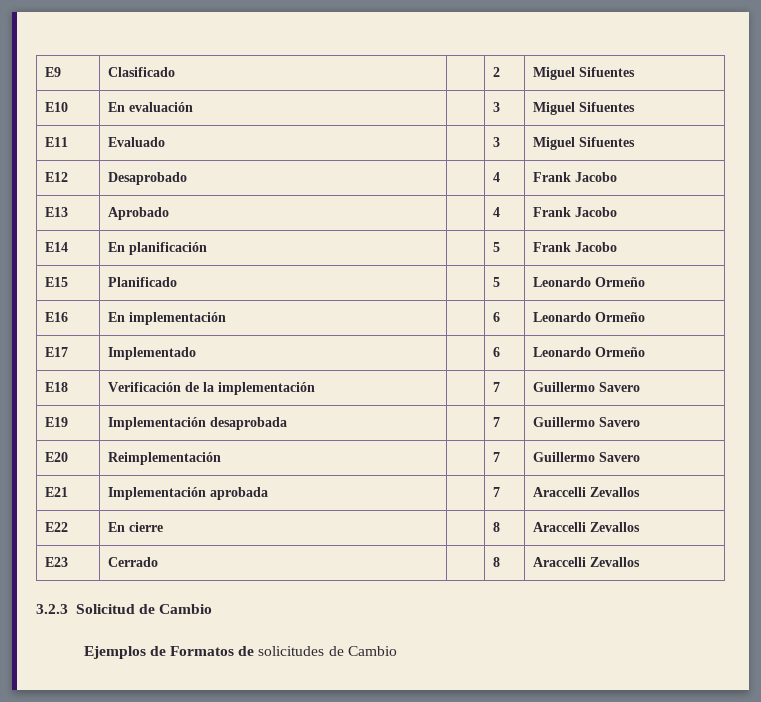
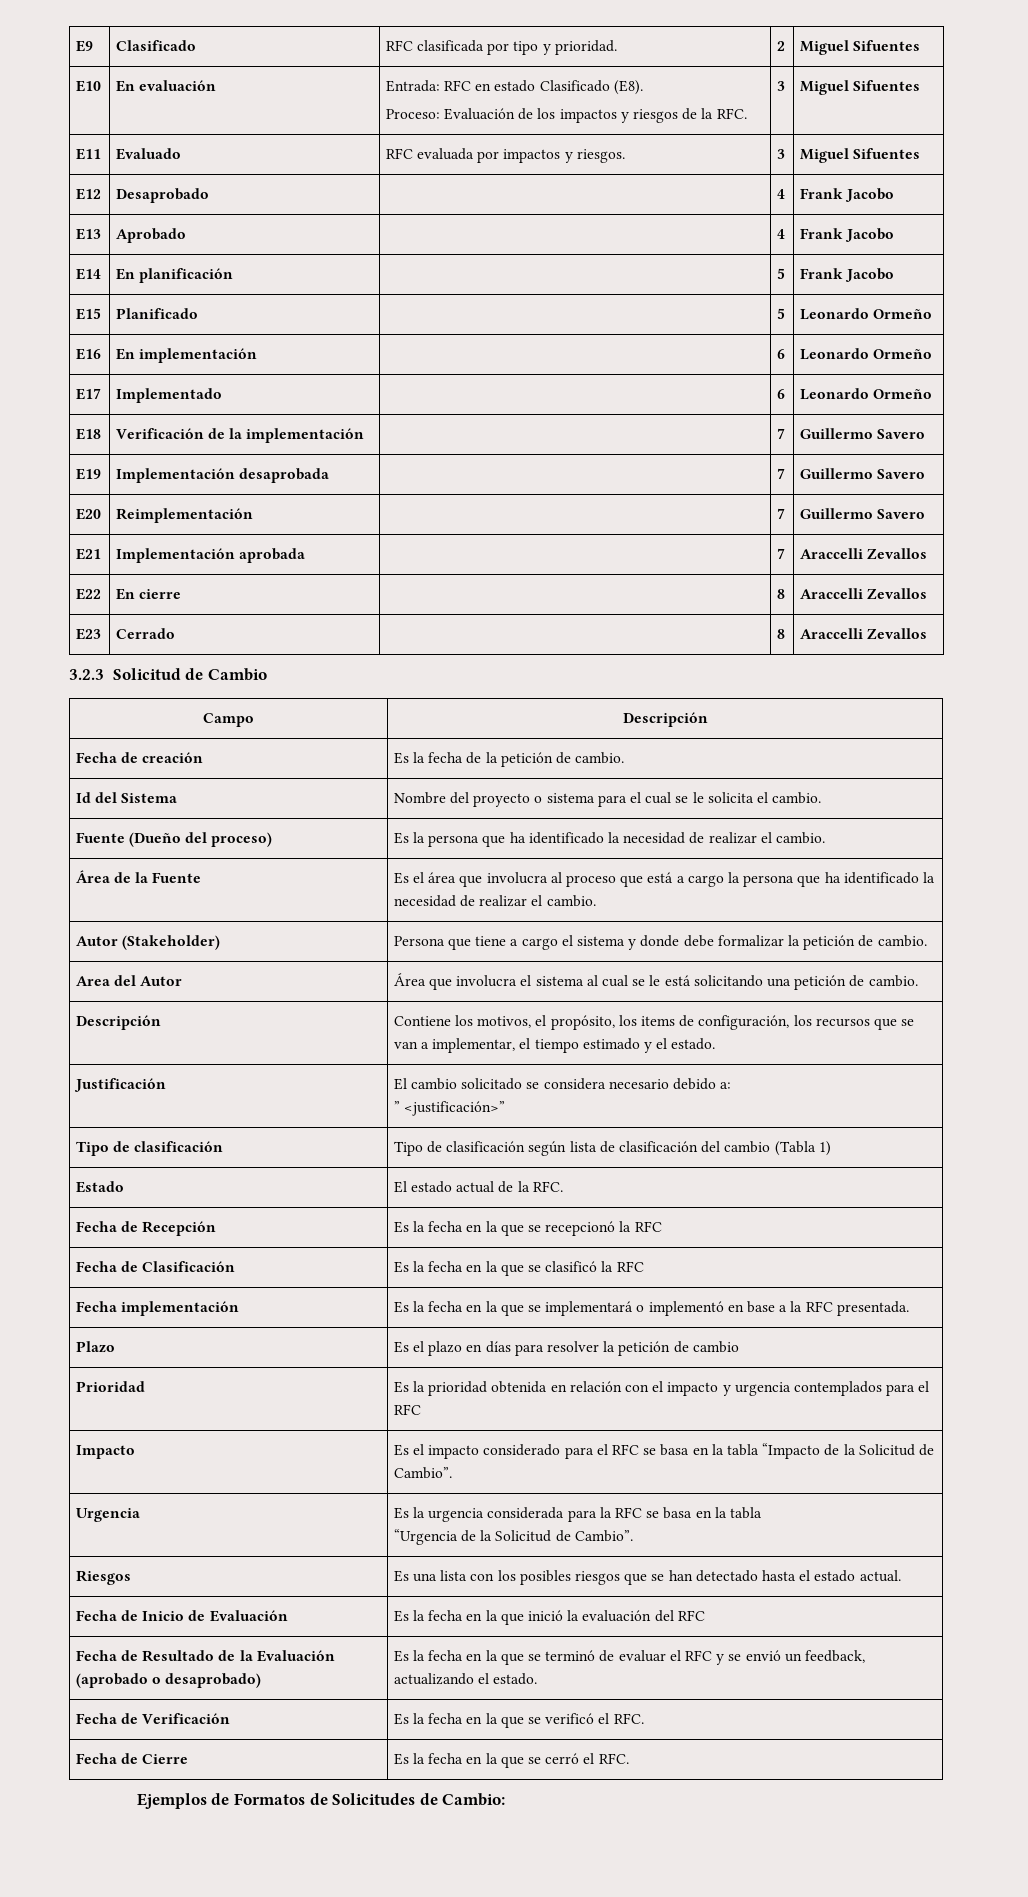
(175, 72) none -> [385,40,617,55] RFC clasificada por tipo y prioridad.
(193, 107) none -> [385,80,643,95] [385,108,747,123] Entrada: RFC en estado Clasificado (E8). // Proceso: Evaluación de los impactos y riesgos de la RFC.
(165, 142) none -> [385,148,625,163] RFC evaluada por impactos y riesgos.
(213, 609) none -> [203,713,254,727] [622,712,708,727] [75,752,204,763] [393,752,625,767] [75,792,178,803] [393,792,822,807] [75,832,273,847] [393,832,825,847] [75,870,202,883] [393,872,935,887] [393,895,596,907] [75,935,221,950] [393,935,927,950] [75,975,183,986] [393,973,918,990] [75,1015,161,1030] [393,1015,915,1030] [393,1038,716,1053] [73,1078,166,1092] [393,1078,732,1090] [393,1101,506,1116] [75,1141,224,1156] [393,1141,831,1156] [75,1181,124,1193] [393,1181,563,1193] [75,1221,217,1236] [393,1221,662,1236] [75,1261,236,1272] [393,1261,644,1276] [75,1301,240,1316] [393,1301,909,1316] [75,1341,115,1353] [393,1341,739,1356] [75,1381,145,1392] [393,1381,930,1396] [393,1404,421,1415] [75,1445,135,1459] [393,1443,934,1459] [393,1467,452,1479] [75,1508,140,1522] [393,1507,762,1522] [393,1529,633,1545] [75,1570,131,1585] [393,1570,901,1585] [75,1610,288,1622] [393,1610,705,1625] [75,1650,335,1662] [75,1673,262,1688] [393,1650,865,1665] [393,1673,538,1685] [75,1713,231,1724] [393,1713,644,1728] [75,1753,189,1764] [393,1753,629,1768] // Campo | Descripción // Fecha de creación | Es la fecha de la petición de cambio. // Id del Sistema | Nombre del proyecto o sistema para el cual se le solicita el cambio. // Fuente (Dueño del proceso) | Es la persona que ha identificado la necesidad de realizar el cambio. // Área de la Fuente | Es el área que involucra al proceso que está a cargo la persona que ha identificado la necesidad de realizar el cambio. // Autor (Stakeholder) | Persona que tiene a cargo el sistema y donde debe formalizar la petición de cambio. // Area del Autor | Área que involucra el sistema al cual se le está solicitando una petición de cambio. // Descripción | Contiene los motivos, el propósito, los items de configuración, los recursos que se van a implementar, el tiempo estimado y el estado. // Justificación | El cambio solicitado se considera necesario debido a: // ” <justificación>” // Tipo de clasificación | Tipo de clasificación según lista de clasificación del cambio (Tabla 1) // Estado | El estado actual de la RFC. // Fecha de Recepción | Es la fecha en la que se recepcionó la RFC // Fecha de Clasificación | Es la fecha en la que se clasificó la RFC // Fecha implementación | Es la fecha en la que se implementará o implementó en base a la RFC presentada. // Plazo | Es el plazo en días para resolver la petición de cambio // Prioridad | Es la prioridad obtenida en relación con el impacto y urgencia contemplados para el RFC // Impacto | Es el impacto considerado para el RFC se basa en la tabla “Impacto de la Solicitud de Cambio”. // Urgencia | Es la urgencia considerada para la RFC se basa en la tabla // “Urgencia de la Solicitud de Cambio”. // Riesgos | Es una lista con los posibles riesgos que se han detectado hasta el estado actual. // Fecha de Inicio de Evaluación | Es la fecha en la que inició la evaluación del RFC // Fecha de Resultado de la Evaluación (aprobado o desaprobado) | Es la fecha en la que se terminó de evaluar el RFC y se envió un feedback, actualizando el estado. // Fecha de Verificación | Es la fecha en la que se verificó el RFC. // Fecha de Cierre | Es la fecha en la que se cerró el RFC.
[258,646,397,656] solicitudes de Cambio -> [332,1793,506,1806] Solicitudes de Cambio:

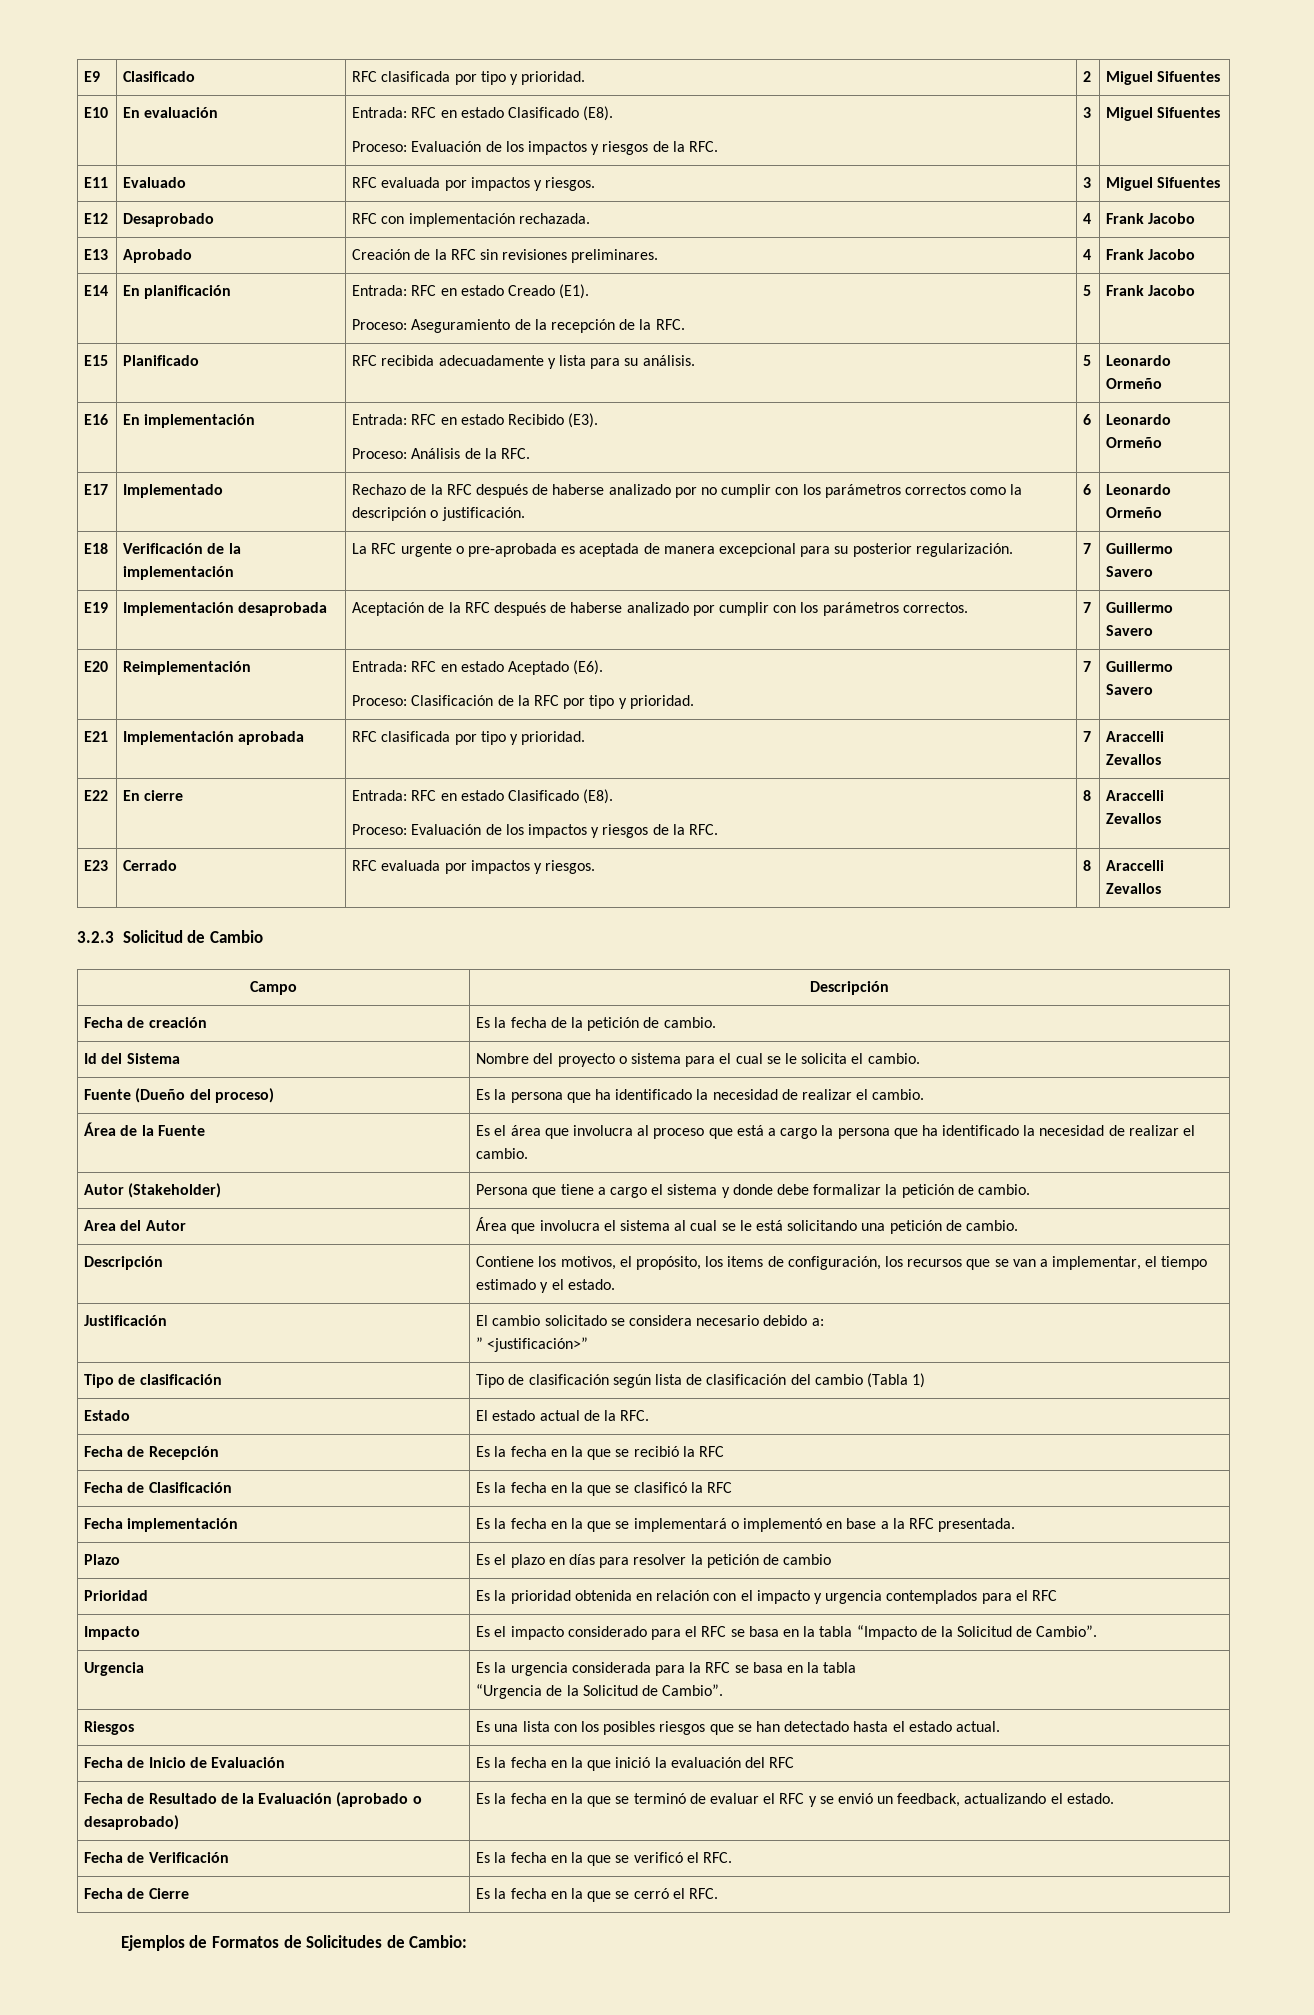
(209, 195) none -> [352,213,590,227] RFC con implementación rechazada.
(186, 235) none -> [352,249,659,263] Creación de la RFC sin revisiones preliminares.
(234, 275) none -> [352,284,590,299] [352,319,685,333] Entrada: RFC en estado Creado (E1). // Proceso: Aseguramiento de la recepción de la RFC.
(198, 313) none -> [352,355,695,369] RFC recibida adecuadamente y lista para su análisis.
(258, 355) none -> [352,413,599,428] [352,448,531,459] Entrada: RFC en estado Recibido (E3). // Proceso: Análisis de la RFC.
(222, 395) none -> [352,484,1023,498] [352,507,525,521] Rechazo de la RFC después de haberse analizado por no cumplir con los parámetros correctos como la descripción o justificación.
(365, 435) none -> [352,543,1013,557] La RFC urgente o pre-aprobada es aceptada de manera excepcional para su posterior regularización.
(330, 475) none -> [352,602,968,616] Aceptación de la RFC después de haberse analizado por cumplir con los parámetros correctos.
(253, 515) none -> [352,660,604,675] [352,695,694,709] Entrada: RFC en estado Aceptado (E6). // Proceso: Clasificación de la RFC por tipo y prioridad.
(306, 555) none -> [352,731,586,745] RFC clasificada por tipo y prioridad.
(182, 594) none -> [352,789,614,804] [352,824,718,838] Entrada: RFC en estado Clasificado (E8). // Proceso: Evaluación de los impactos y riesgos de la RFC.
(175, 633) none -> [352,860,596,874] RFC evaluada por impactos y riesgos.
[545,1221,616,1236] recepcionó -> [633,1446,679,1457] recibió

